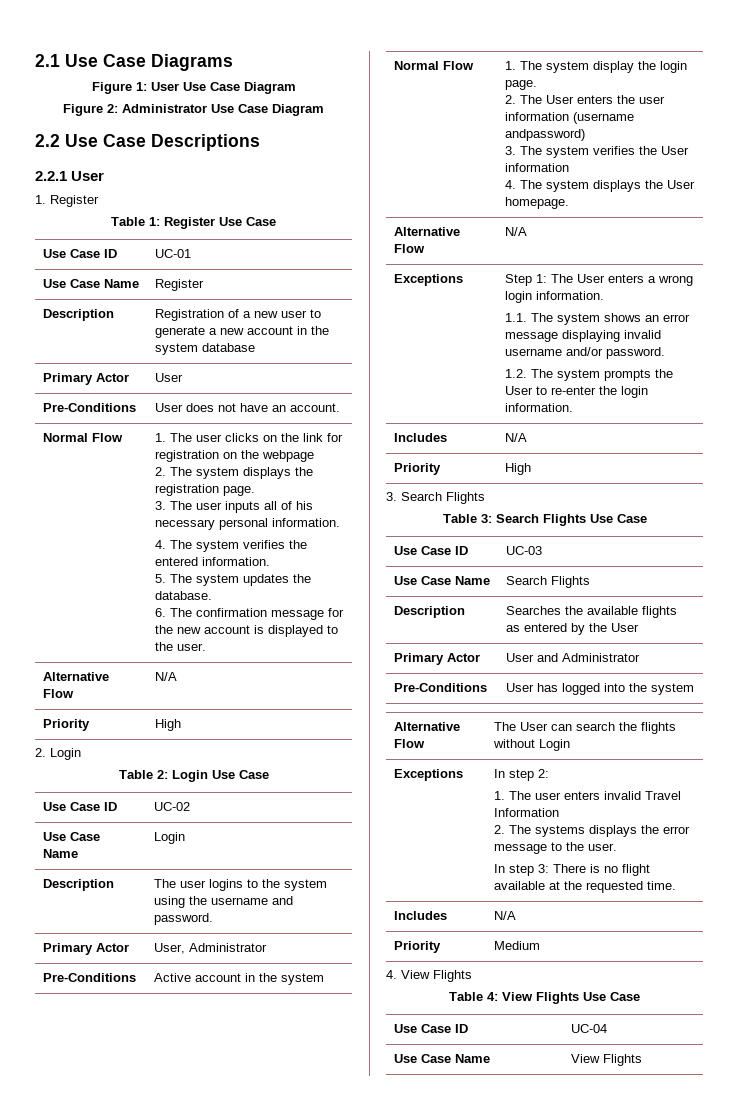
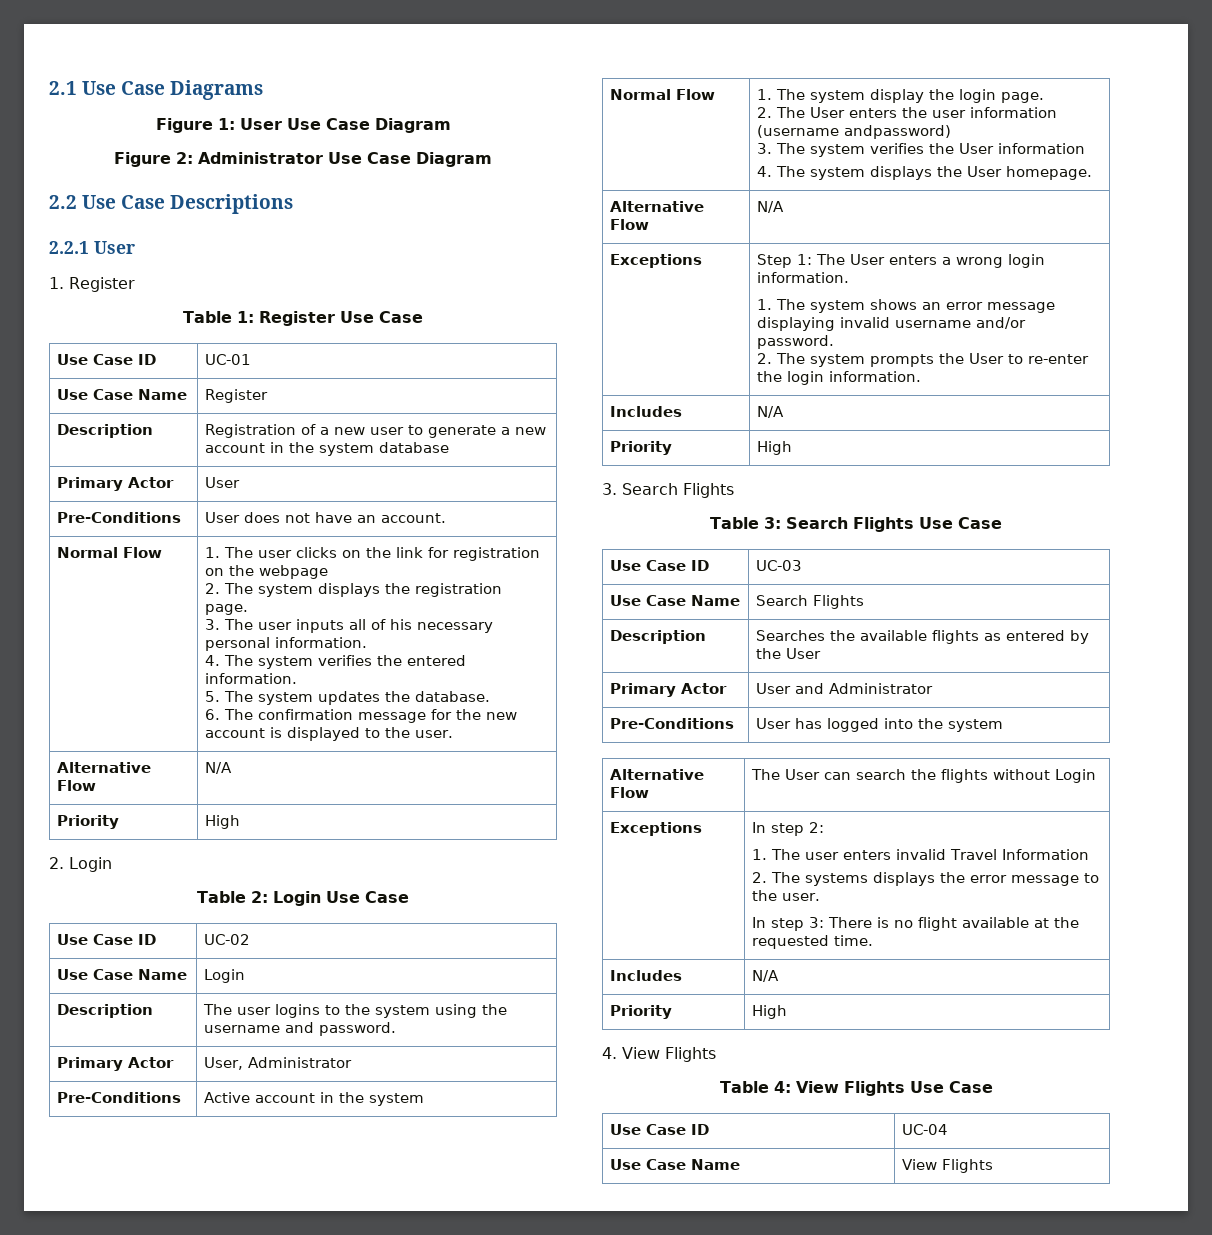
[505,313,528,322] 1.1. -> [757,299,773,310] 1.
[505,369,528,378] 1.2. -> [757,353,773,364] 2.
[494,941,541,950] Medium -> [752,1005,788,1019] High

